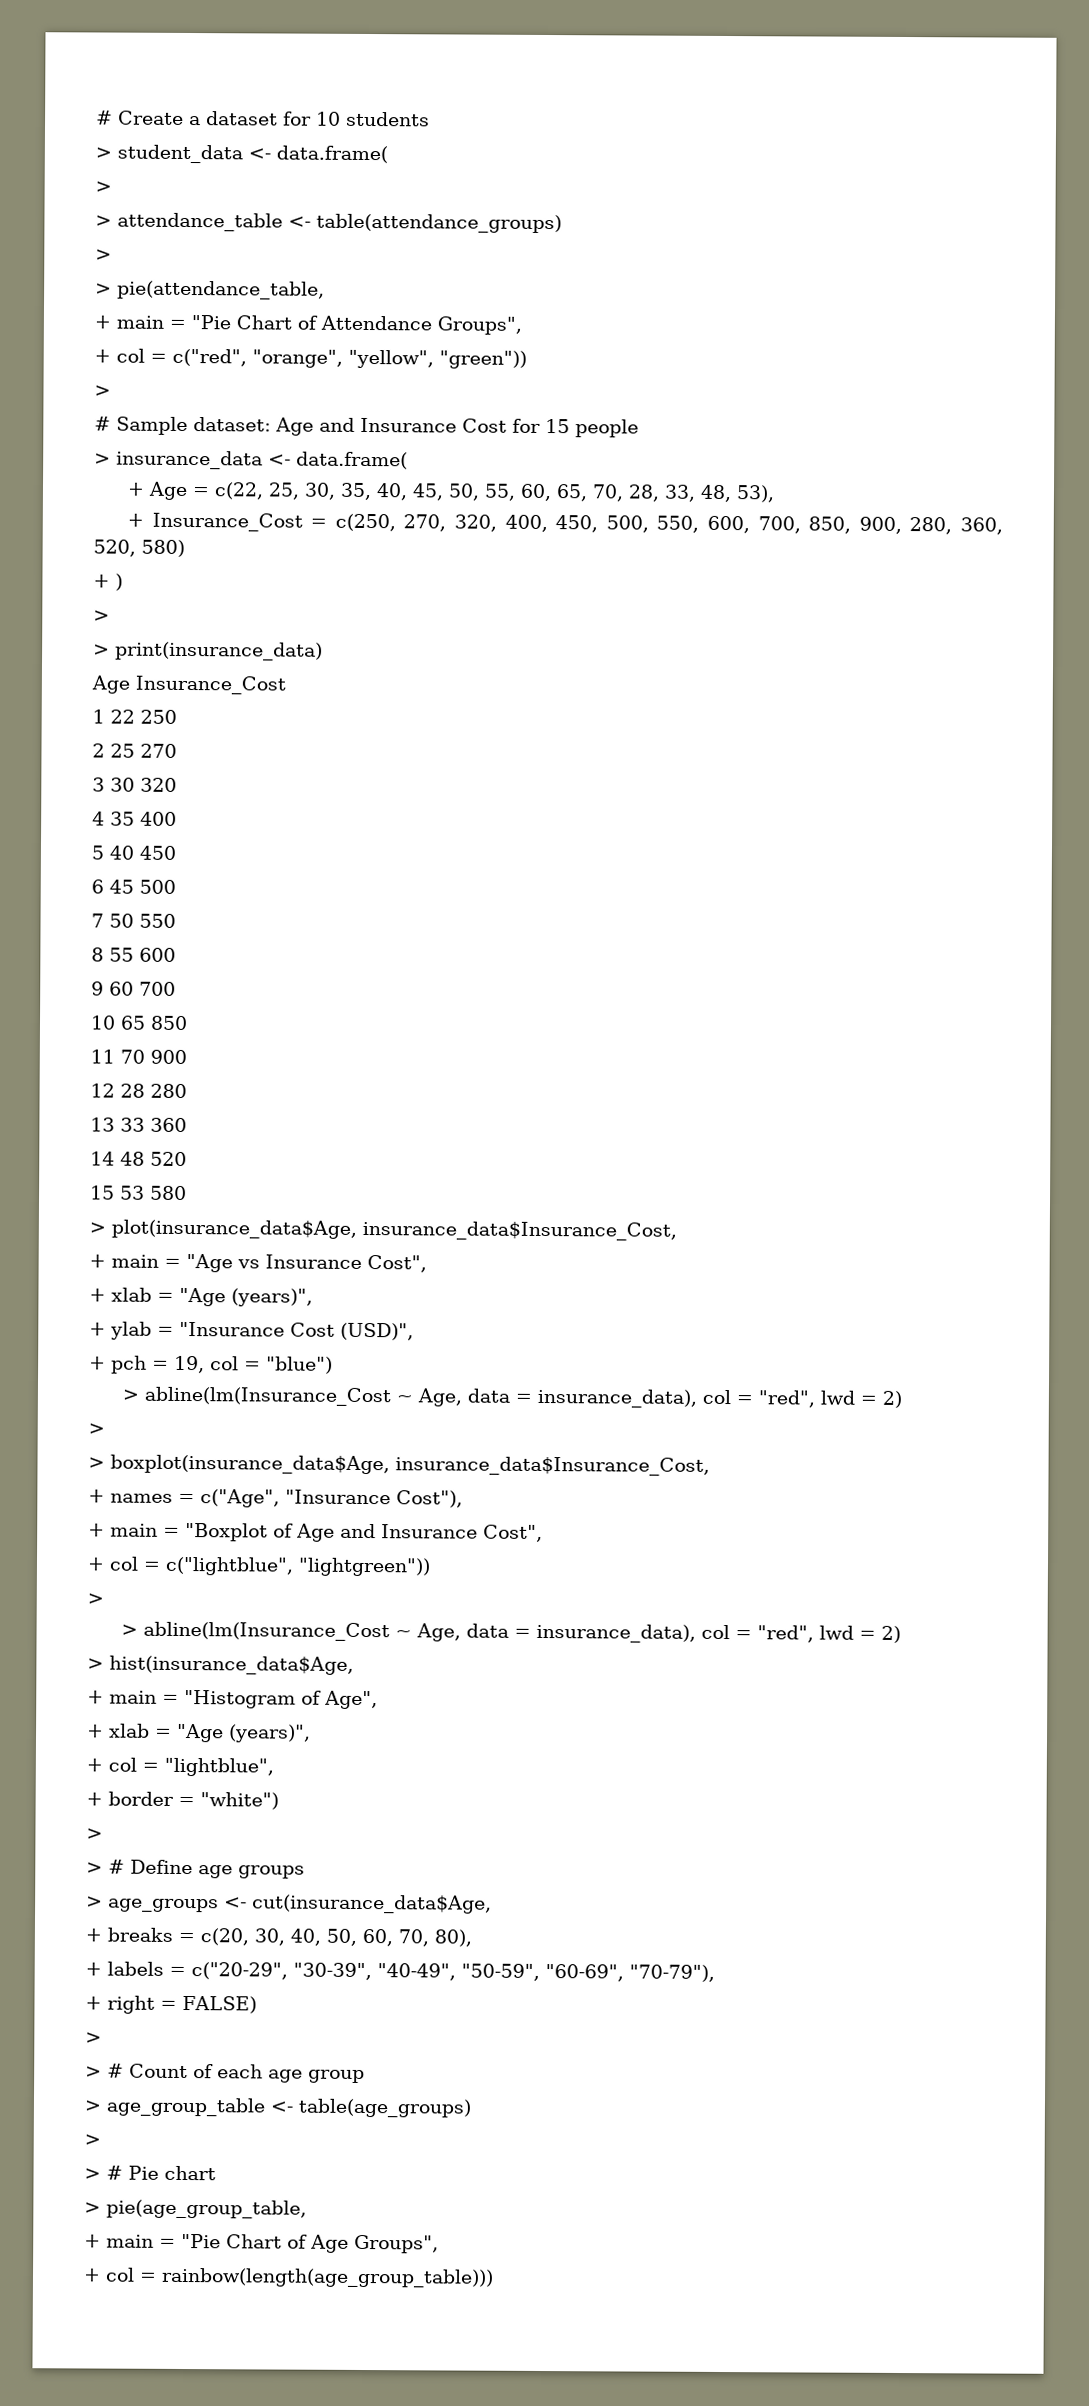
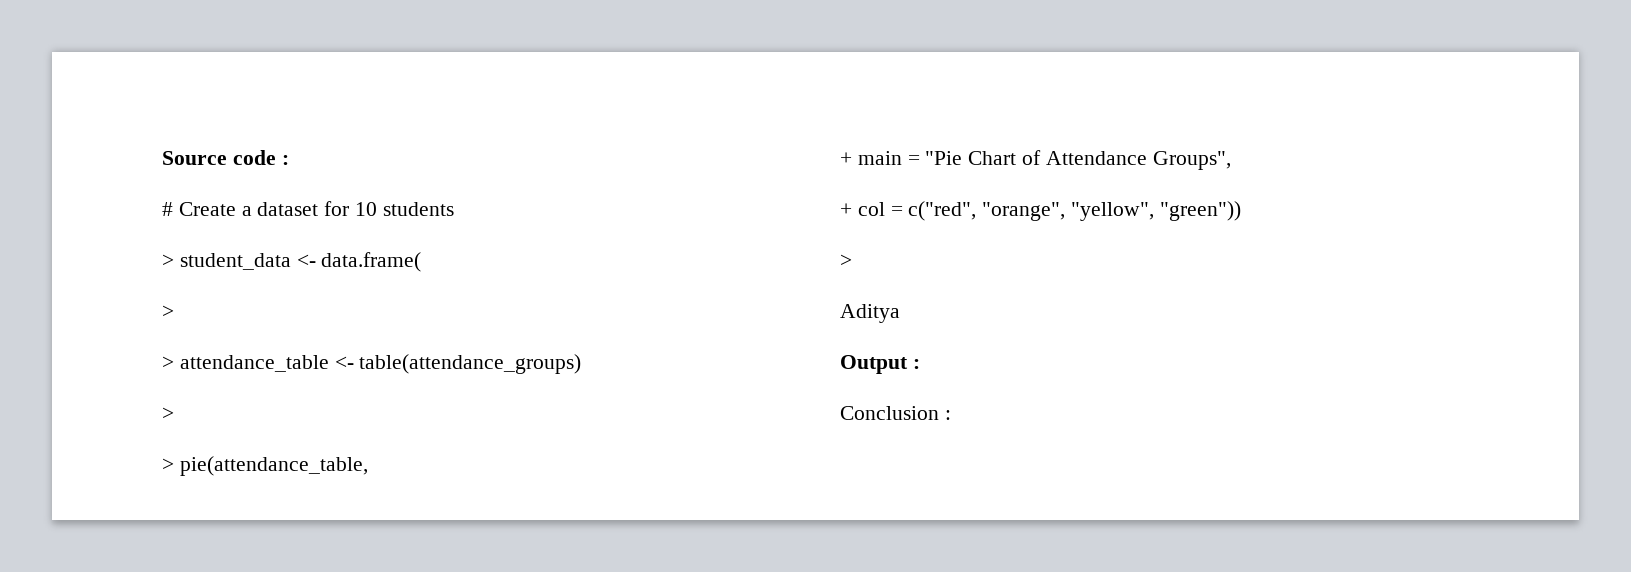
(96, 117) none -> [162,150,289,165] Source code : //
[94,416,639,438] [94,450,408,470] [127,481,776,503] [127,512,1003,535] [93,539,185,557] [93,573,123,591] [93,610,110,622] [93,641,323,661] [91,675,286,695] [92,709,177,724] [92,743,177,758] [92,777,177,792] [92,811,177,826] [91,845,176,860] [91,879,176,894] [91,913,176,928] [91,947,176,962] [91,981,176,996] [90,1015,188,1031] [90,1049,187,1064] [90,1083,187,1098] [90,1117,187,1132] [90,1151,187,1166] [90,1185,187,1200] [89,1219,677,1241] [89,1254,427,1273] [89,1287,313,1307] [89,1321,414,1341] [89,1355,333,1374] [122,1386,903,1409] [88,1423,105,1435] [88,1454,710,1476] [88,1489,463,1508] [88,1522,543,1542] [87,1556,431,1577] [87,1593,104,1605] [121,1621,902,1644] [87,1655,354,1675] [87,1689,378,1710] [87,1723,311,1743] [86,1757,274,1777] [86,1791,279,1810] [86,1828,103,1840] [86,1859,305,1879] [86,1894,492,1914] [85,1927,472,1947] [85,1961,715,1982] [85,1995,257,2014] [85,2032,102,2044] [85,2063,365,2084] [84,2097,471,2118] [84,2134,101,2146] [84,2165,216,2181] [84,2199,307,2219] [84,2233,439,2254] [83,2267,494,2288] # Sample dataset: Age and Insurance Cost for 15 people // > insurance_data <- data.frame( // + Age = c(22, 25, 30, 35, 40, 45, 50, 55, 60, 65, 70, 28, 33, 48, 53), // + Insurance_Cost = c(250, 270, 320, 400, 450, 500, 550, 600, 700, 850, 900, 280, 360, 520, 580) // + ) // > // > print(insurance_data) // Age Insurance_Cost // 1 22 250 // 2 25 270 // 3 30 320 // 4 35 400 // 5 40 450 // 6 45 500 // 7 50 550 // 8 55 600 // 9 60 700 // 10 65 850 // 11 70 900 // 12 28 280 // 13 33 360 // 14 48 520 // 15 53 580 // > plot(insurance_data$Age, insurance_data$Insurance_Cost, // + main = "Age vs Insurance Cost", // + xlab = "Age (years)", // + ylab = "Insurance Cost (USD)", // + pch = 19, col = "blue") // > abline(lm(Insurance_Cost ~ Age, data = insurance_data), col = "red", lwd = 2) // > // > boxplot(insurance_data$Age, insurance_data$Insurance_Cost, // + names = c("Age", "Insurance Cost"), // + main = "Boxplot of Age and Insurance Cost", // + col = c("lightblue", "lightgreen")) // > // > abline(lm(Insurance_Cost ~ Age, data = insurance_data), col = "red", lwd = 2) // > hist(insurance_data$Age, // + main = "Histogram of Age", // + xlab = "Age (years)", // + col = "lightblue", // + border = "white") // > // > # Define age groups // > age_groups <- cut(insurance_data$Age, // + breaks = c(20, 30, 40, 50, 60, 70, 80), // + labels = c("20-29", "30-39", "40-49", "50-59", "60-69", "70-79"), // + right = FALSE) // > // > # Count of each age group // > age_group_table <- table(age_groups) // > // > # Pie chart // > pie(age_group_table, // + main = "Pie Chart of Age Groups", // + col = rainbow(length(age_group_table))) -> [840,304,900,323] [840,355,920,374] [840,406,951,420] Aditya // Output : // Conclusion :

